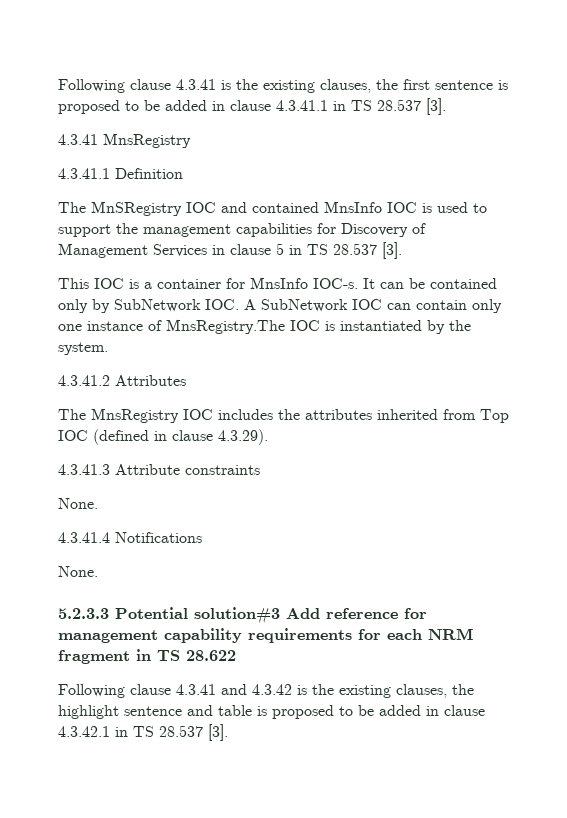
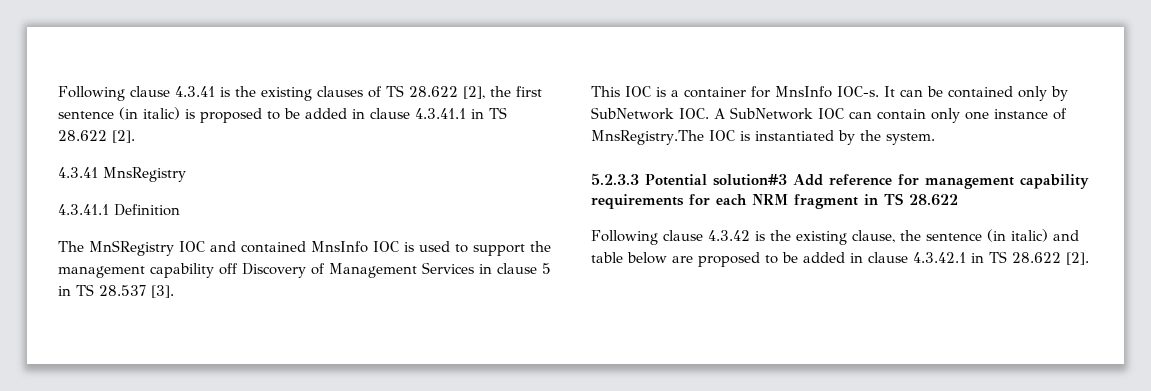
[320,79,371,93] clauses, -> [317,85,485,99] clauses of TS 28.622 [2],
(493, 85) none -> [119,107,180,120] (in italic)
[377,98,446,115] 28.537 [3]. -> [58,130,135,143] 28.622 [2].
[236,223,336,237] capabilities for -> [150,263,238,278] capability off
[58,375,186,386] [58,408,509,423] [58,429,268,445] [58,464,260,475] [58,498,98,509] [58,532,202,543] [58,566,98,577] // 4.3.41.2 Attributes // The MnsRegistry IOC includes the attributes inherited from Top IOC (defined in clause 4.3.29). // 4.3.41.3 Attribute constraints // None. // 4.3.41.4 Notifications // None. -> (935, 139) none
[176,684,247,695] 4.3.41 and -> (703, 235) none
[396,684,474,698] [58,705,267,719] clauses, the highlight sentence and table is -> [852,229,1079,243] [591,252,693,264] clause, the sentence (in italic) and table below are
[159,724,228,741] 28.537 [3]. -> [1012,252,1089,265] 28.622 [2].

